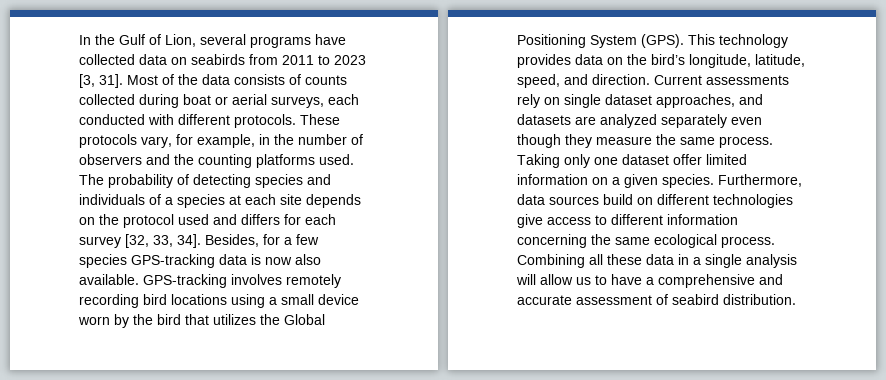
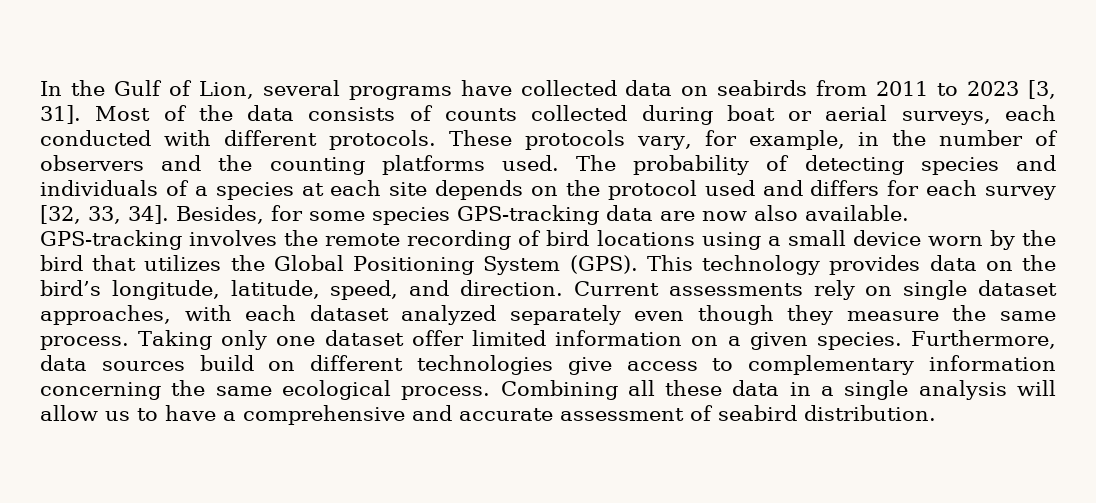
[284,234,319,245] a few -> [309,211,365,221] some
[251,254,261,265] is -> [660,211,696,221] are
[286,274,341,288] [79,294,139,308] remotely recording -> [284,230,542,250] the remote recording of
[739,94,763,105] [517,114,596,125] and datasets are -> [184,305,389,321] with each dataset
[611,214,663,225] different -> [748,355,915,375] complementary

